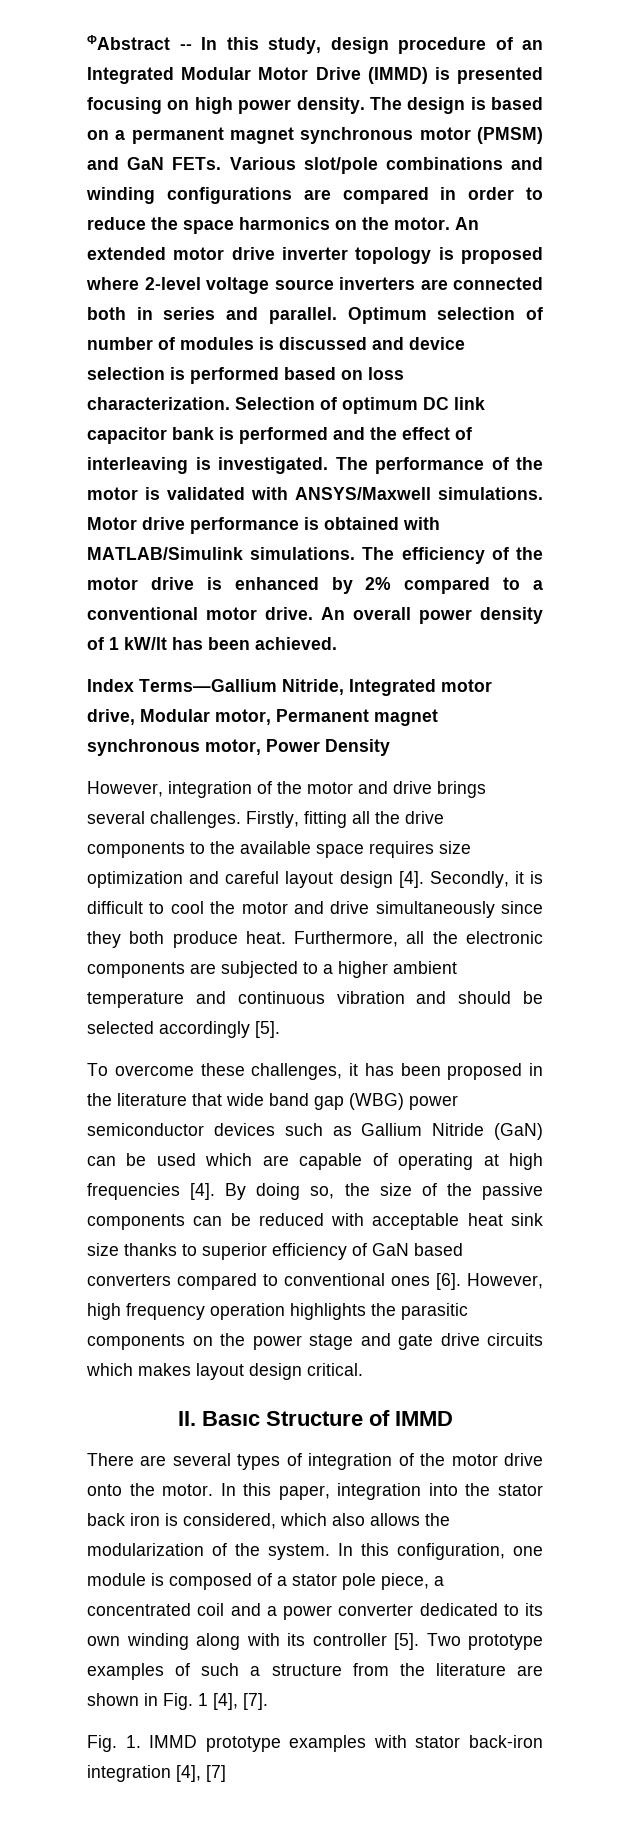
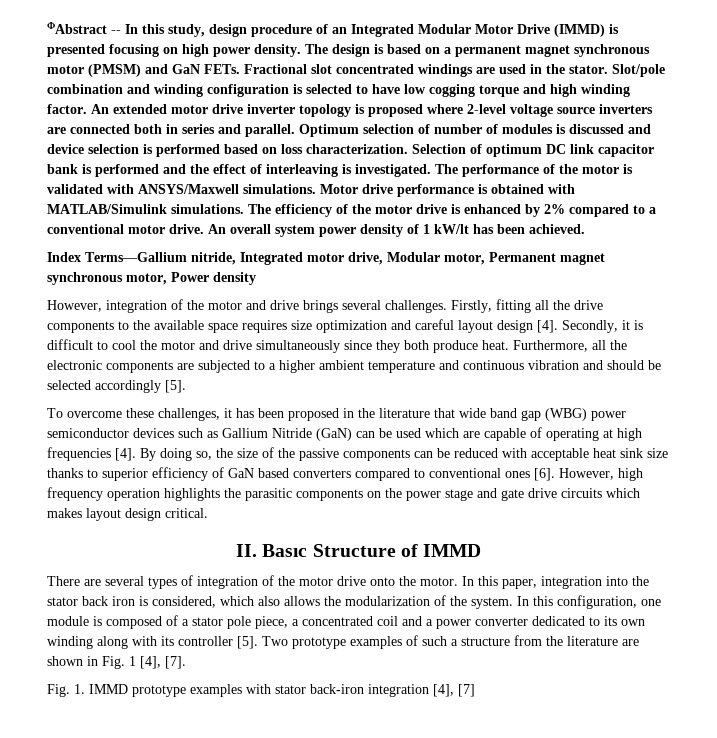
[229,157,543,174] [86,187,543,204] [87,217,450,234] Various slot/pole combinations and winding configurations are compared in order to reduce the space harmonics on the motor. -> [244,64,665,77] [47,84,630,97] [47,104,87,114] Fractional slot concentrated windings are used in the stator. Slot/pole combination and winding configuration is selected to have low cogging torque and high winding factor.
(411, 613) none -> [275,225,315,237] system
[282,679,344,695] Nitride, -> [191,252,236,265] nitride,
[325,739,390,756] Density -> [213,272,256,285] density

